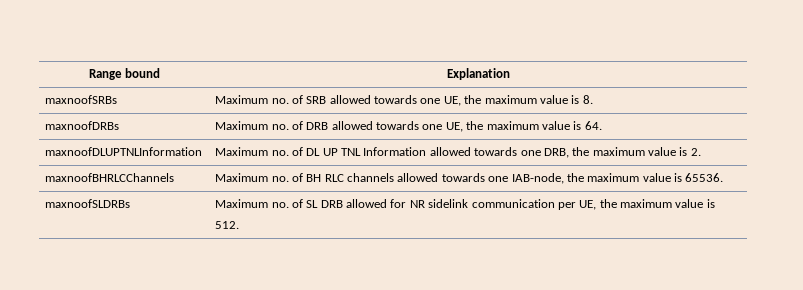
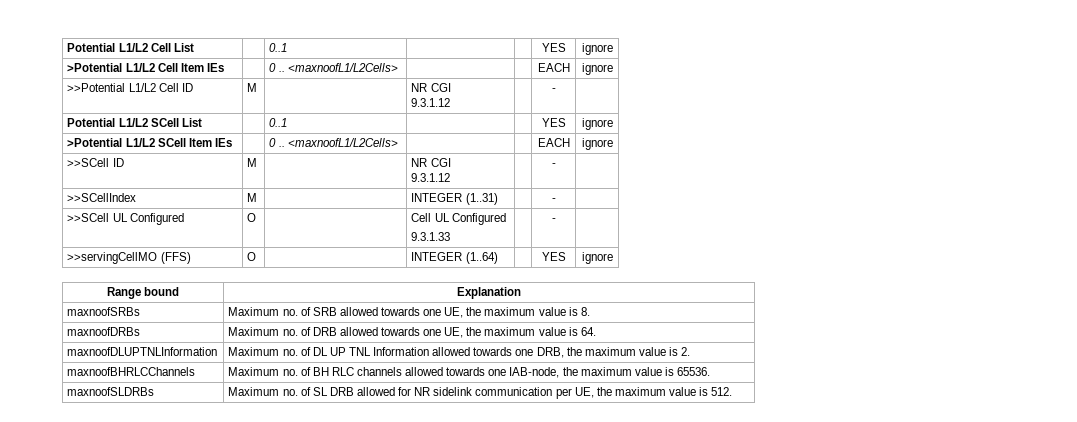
(88, 74) none -> [67,43,194,52] [269,43,288,52] [541,43,566,52] [581,43,613,55] [67,63,224,72] [269,63,398,72] [537,63,570,72] [581,63,613,75] [67,83,193,92] [247,83,258,92] [411,83,451,92] [411,98,451,107] [551,88,556,92] [67,118,202,127] [269,118,288,127] [541,118,566,127] [581,118,613,130] [67,138,232,147] [269,138,398,147] [537,138,570,147] [581,138,613,150] [67,158,124,167] [247,158,258,167] [411,158,451,167] [411,173,451,182] [551,163,556,167] [67,193,137,202] [247,193,258,202] [411,193,498,205] [551,198,556,202] [67,213,184,225] [247,213,257,222] [411,213,506,225] [411,232,451,241] [551,218,556,222] [67,252,191,264] [247,252,257,261] [411,252,498,264] [541,252,566,261] [581,252,613,264] Potential L1/L2 Cell List | | 0..1 | | | YES | ignore // >Potential L1/L2 Cell Item IEs | | 0 .. <maxnoofL1/L2Cells> | | | EACH | ignore // >>Potential L1/L2 Cell ID | M | | NR CGI // 9.3.1.12 | | - | // Potential L1/L2 SCell List | | 0..1 | | | YES | ignore // >Potential L1/L2 SCell Item IEs | | 0 .. <maxnoofL1/L2Cells> | | | EACH | ignore // >>SCell ID | M | | NR CGI // 9.3.1.12 | | - | // >>SCellIndex | M | | INTEGER (1..31) | | - | // >>SCell UL Configured | O | | Cell UL Configured // 9.3.1.33 | | - | // >>servingCellMO (FFS) | O | | INTEGER (1..64) | | YES | ignore //

